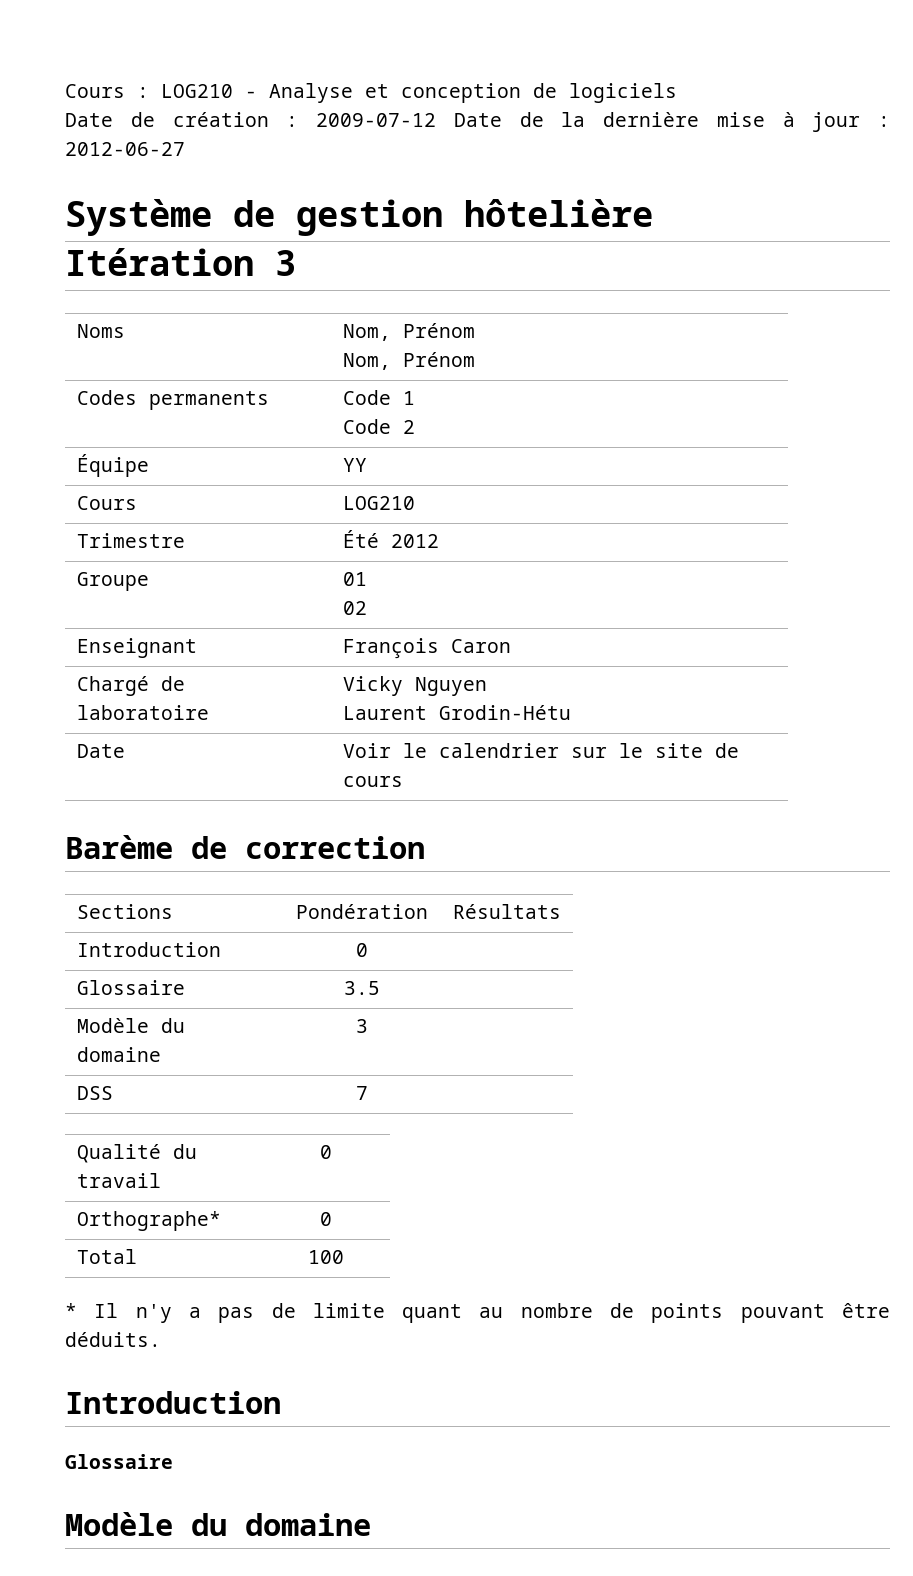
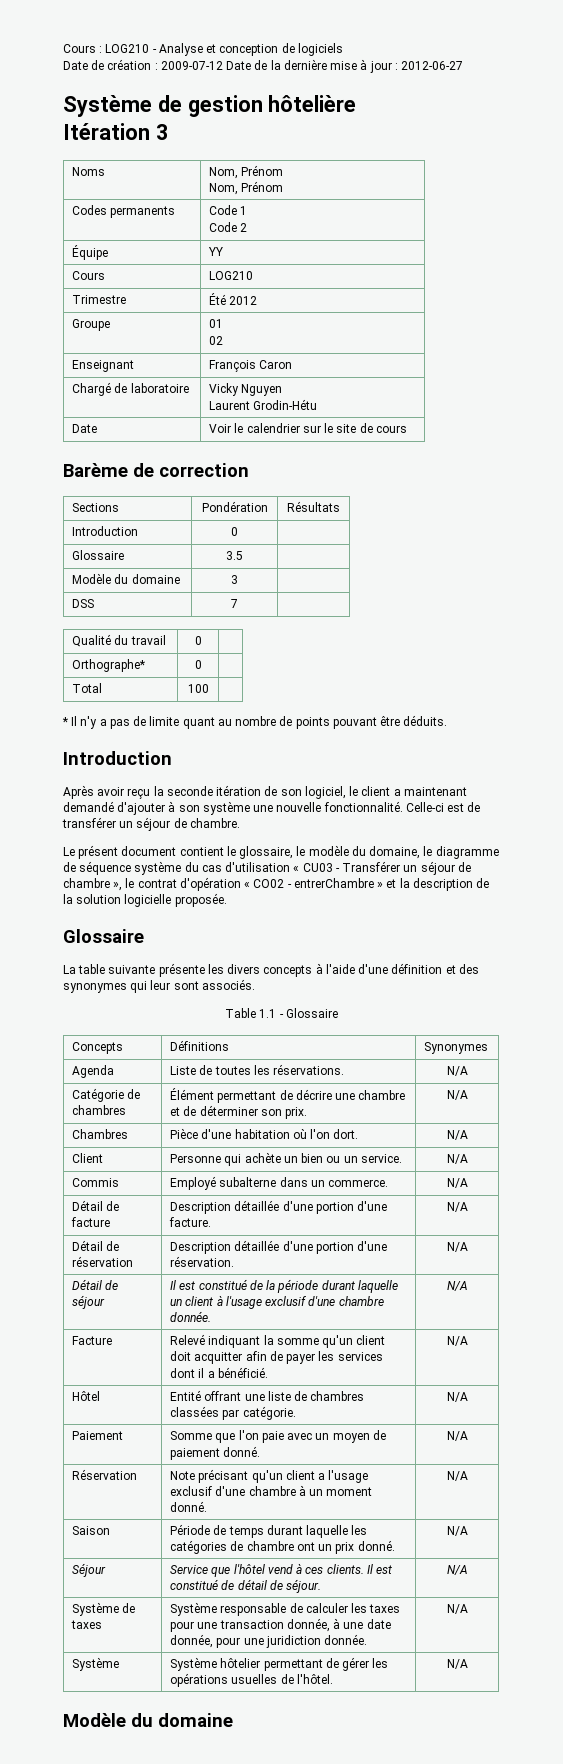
[65,1454,173,1469] Glossaire -> [63,785,467,799] [63,801,481,815] [62,817,240,831] [63,845,499,859] [63,861,471,875] [63,877,490,891] [63,893,227,907] [63,929,144,943] [63,963,479,977] [63,979,255,993] [225,1008,338,1018] [72,1042,124,1054] [170,1040,230,1051] [424,1042,489,1054] [72,1065,115,1078] [170,1064,345,1075] [446,1066,468,1076] [72,1088,141,1102] [72,1105,127,1115] [170,1088,406,1103] [170,1105,308,1119] [446,1090,468,1100] [72,1129,129,1139] [170,1128,359,1139] [446,1130,468,1140] [72,1153,104,1163] [170,1152,402,1166] [446,1154,468,1164] [72,1178,120,1187] [170,1176,389,1190] [446,1178,468,1188] [72,1200,120,1211] [71,1217,111,1227] [170,1200,388,1214] [169,1217,212,1227] [446,1202,468,1212] [72,1240,120,1251] [72,1256,134,1267] [170,1240,388,1254] [170,1256,235,1267] [446,1242,468,1252] [72,1279,119,1290] [72,1295,106,1309] [170,1279,398,1293] [170,1295,384,1309] [170,1311,212,1322] [446,1281,468,1291] [72,1336,113,1345] [170,1334,386,1348] [170,1351,383,1364] [170,1367,268,1378] [446,1336,468,1346] [72,1391,101,1401] [170,1390,365,1401] [170,1406,296,1420] [446,1392,468,1402] [72,1431,124,1440] [170,1430,386,1443] [170,1446,261,1460] [446,1431,468,1441] [72,1469,138,1480] [170,1469,369,1483] [170,1485,373,1496] [170,1501,208,1512] [446,1471,468,1481] [72,1526,111,1535] [170,1524,368,1538] [170,1540,395,1554] [446,1526,468,1536] [72,1563,107,1577] [170,1563,393,1577] [170,1579,322,1593] [446,1565,468,1575] [72,1602,136,1616] [71,1620,103,1629] [170,1602,401,1616] [170,1618,391,1632] [170,1634,368,1648] [446,1604,468,1614] [72,1657,120,1671] [170,1657,389,1671] [170,1673,333,1687] [446,1659,468,1669] Après avoir reçu la seconde itération de son logiciel, le client a maintenant demandé d'ajouter à son système une nouvelle fonctionnalité. Celle-ci est de transférer un séjour de chambre. // Le présent document contient le glossaire, le modèle du domaine, le diagramme de séquence système du cas d'utilisation « CU03 - Transférer un séjour de chambre », le contrat d'opération « CO02 - entrerChambre » et la description de la solution logicielle proposée. // Glossaire // La table suivante présente les divers concepts à l'aide d'une définition et des synonymes qui leur sont associés. // Table 1.1 - Glossaire // Concepts | Définitions | Synonymes // Agenda | Liste de toutes les réservations. | N/A // Catégorie de chambres | Élément permettant de décrire une chambre et de déterminer son prix. | N/A // Chambres | Pièce d'une habitation où l'on dort. | N/A // Client | Personne qui achète un bien ou un service. | N/A // Commis | Employé subalterne dans un commerce. | N/A // Détail de facture | Description détaillée d'une portion d'une facture. | N/A // Détail de réservation | Description détaillée d'une portion d'une réservation. | N/A // Détail de séjour | Il est constitué de la période durant laquelle un client à l'usage exclusif d'une chambre donnée. | N/A // Facture | Relevé indiquant la somme qu'un client doit acquitter afin de payer les services dont il a bénéficié. | N/A // Hôtel | Entité offrant une liste de chambres classées par catégorie. | N/A // Paiement | Somme que l'on paie avec un moyen de paiement donné. | N/A // Réservation | Note précisant qu'un client a l'usage exclusif d'une chambre à un moment donné. | N/A // Saison | Période de temps durant laquelle les catégories de chambre ont un prix donné. | N/A // Séjour | Service que l'hôtel vend à ces clients. Il est constitué de détail de séjour. | N/A // Système de taxes | Système responsable de calculer les taxes pour une transaction donnée, à une date donnée, pour une juridiction donnée. | N/A // Système | Système hôtelier permettant de gérer les opérations usuelles de l'hôtel. | N/A

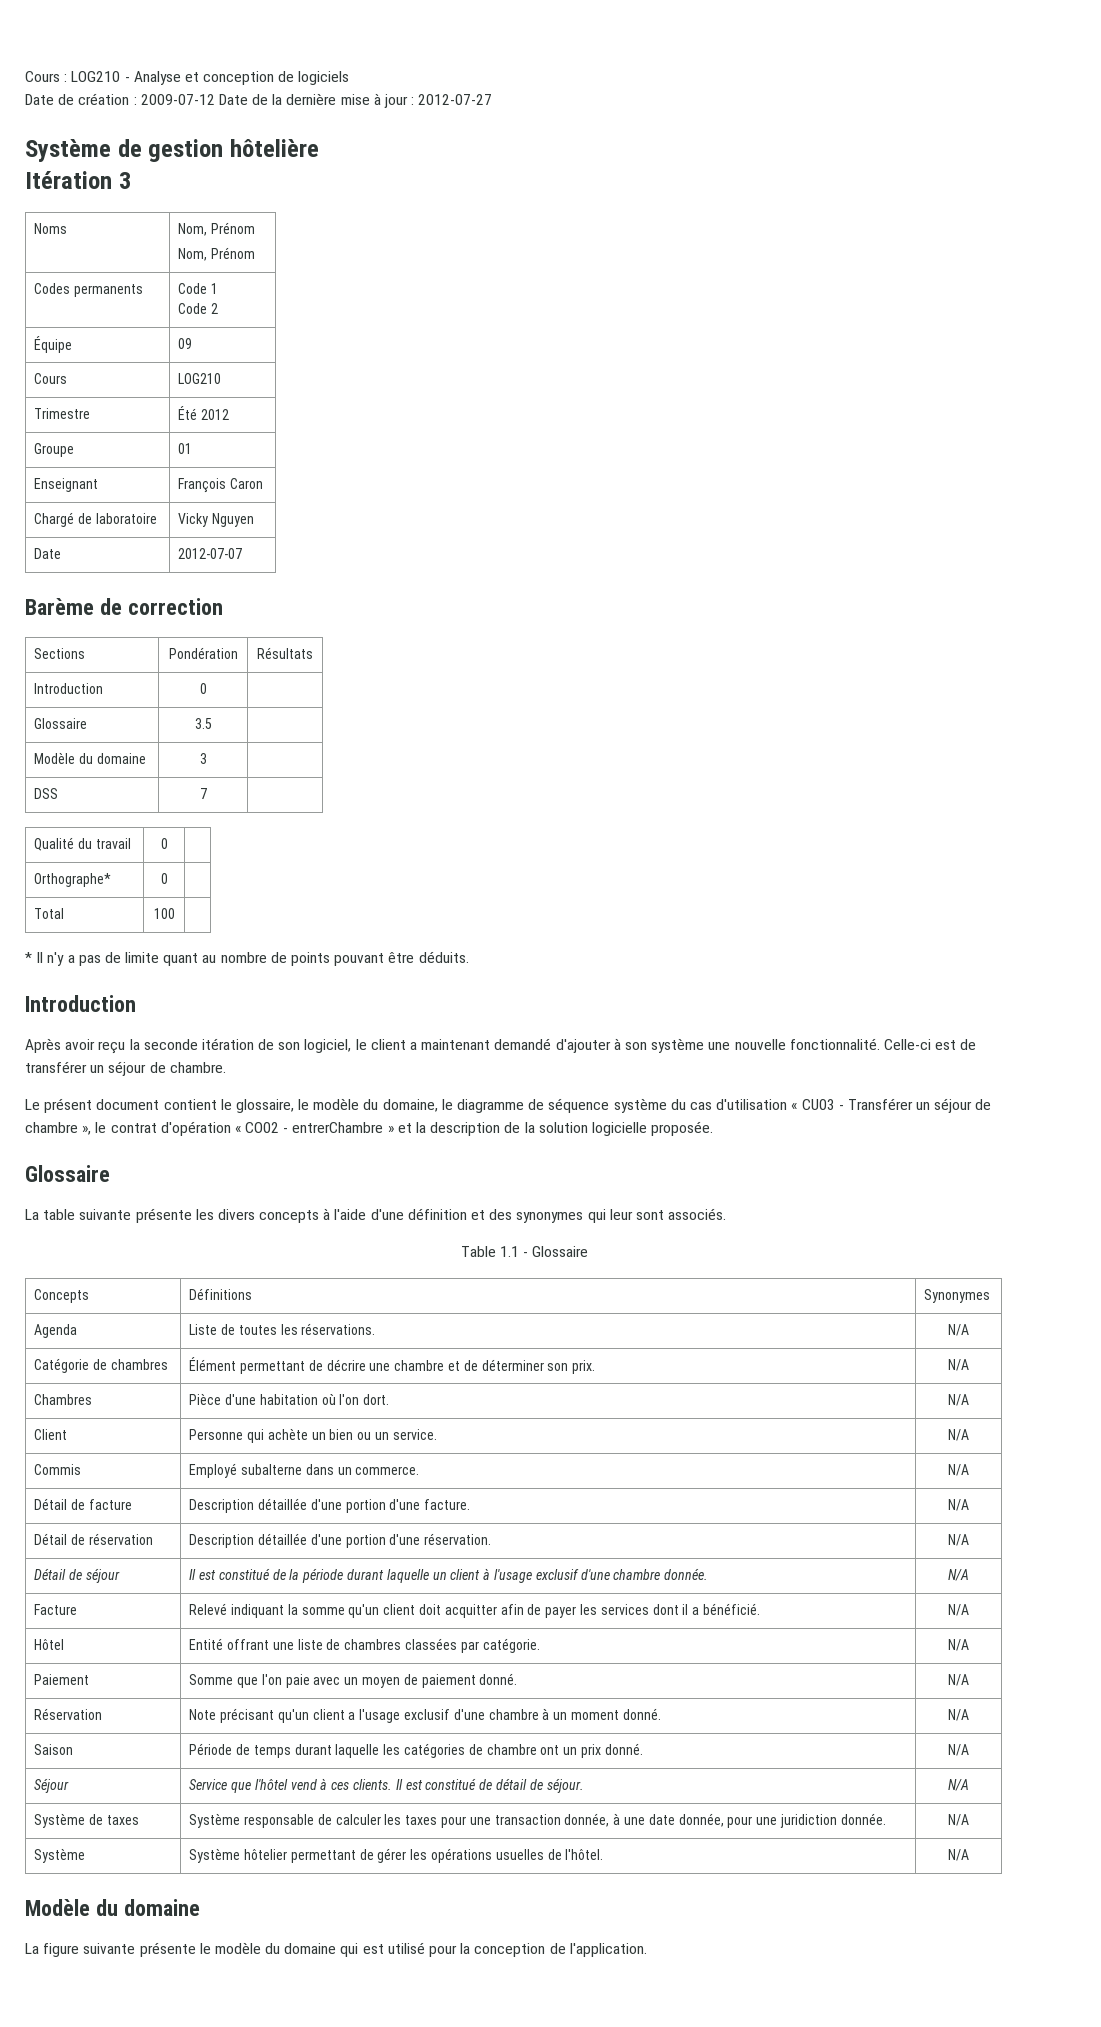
[401,61,464,70] 2012-06-27 -> [418,94,493,105] 2012-07-27
[208,247,224,256] YY -> [178,338,193,349] 09
[209,336,224,345] // 02 -> (193, 448) none
[209,399,318,410] // Laurent Grodin-Hétu -> (255, 520) none
[209,423,407,433] Voir le calendrier sur le site de cours -> [178,548,243,559] 2012-07-07
(233, 1720) none -> [25,1942,647,1957] // La figure suivante présente le modèle du domaine qui est utilisé pour la conception de l'application.

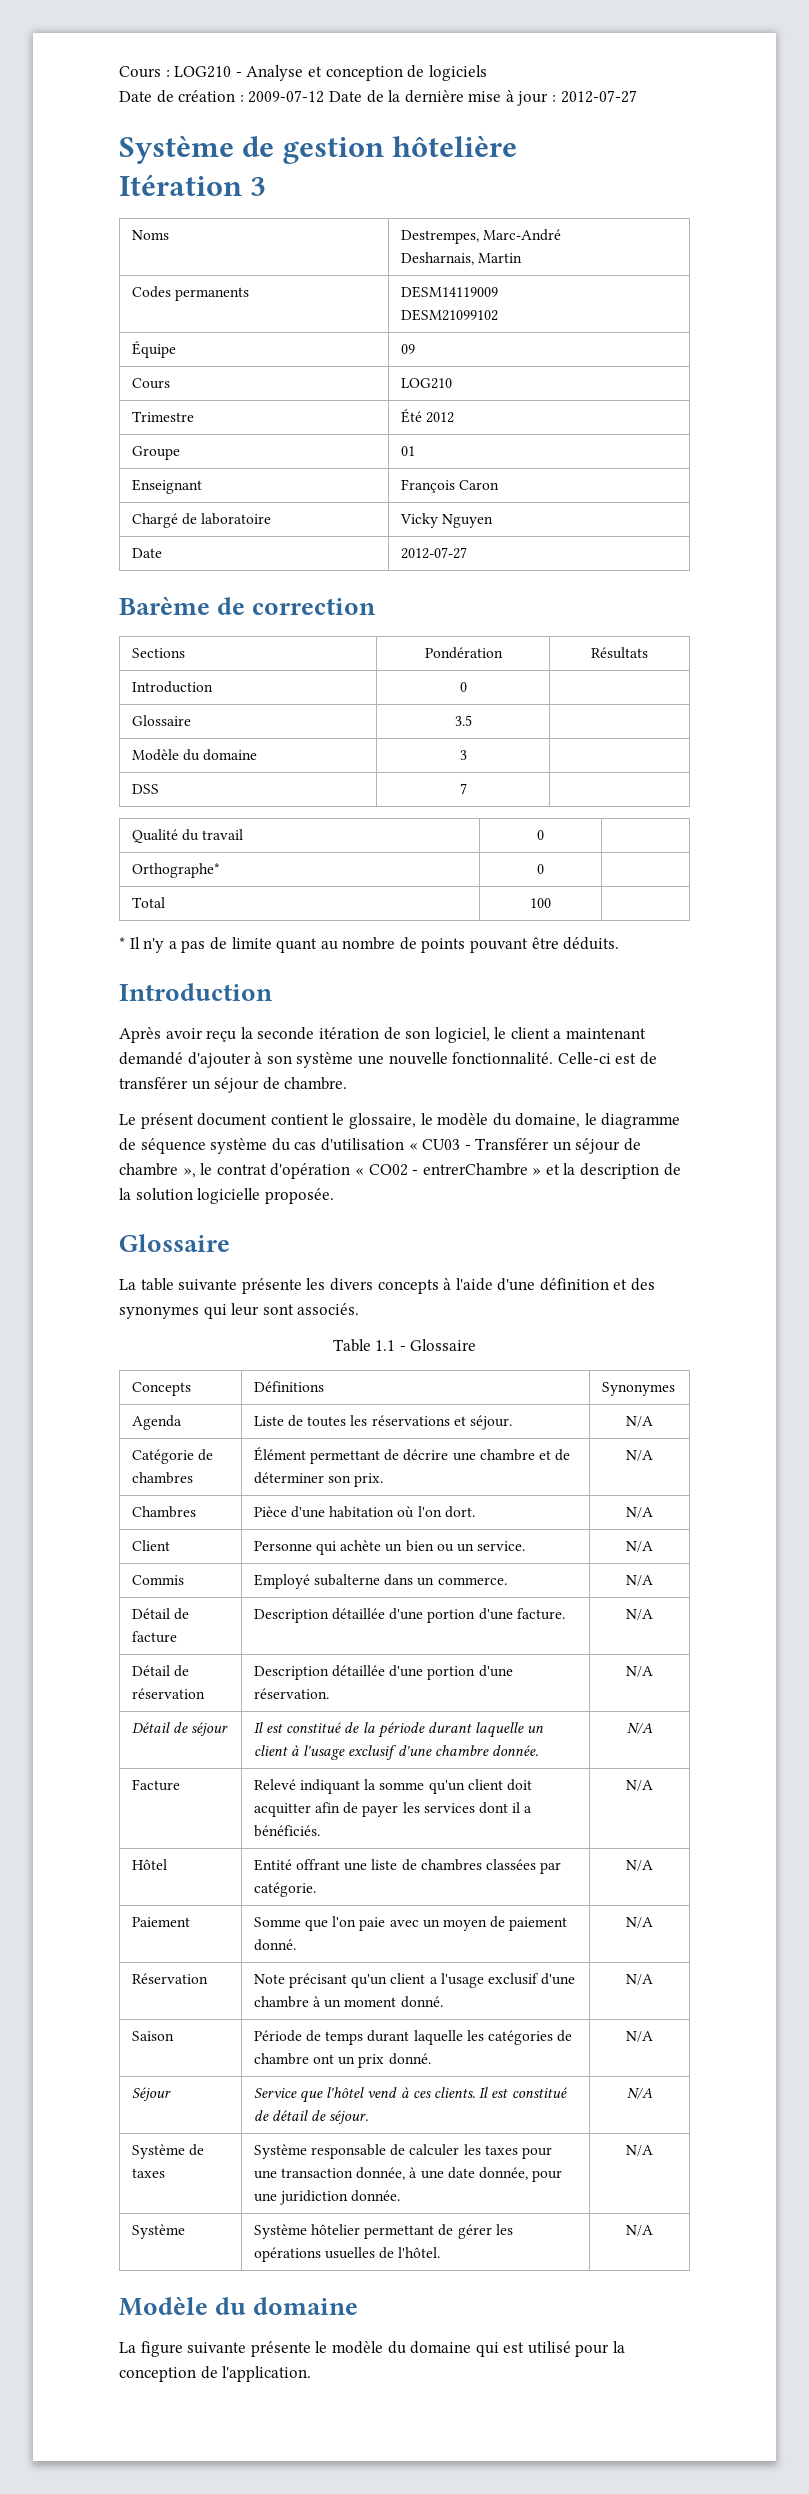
[178,222,256,236] [178,247,256,261] [34,283,144,297] [178,283,219,294] [178,303,219,314] Nom, Prénom // Nom, Prénom // Codes permanents | Code 1 // Code 2 -> [400,229,562,244] [400,252,523,265] [131,286,250,301] [400,286,498,298] [400,309,498,321] Destrempes, Marc-André // Desharnais, Martin // Codes permanents | DESM14119009 // DESM21099102
[178,548,243,559] 2012-07-07 -> [400,547,467,559] 2012-07-27
[301,1323,376,1335] réservations. -> [371,1415,512,1430] réservations et séjour.
[702,1603,760,1615] bénéficié. -> [253,1825,320,1837] bénéficiés.

